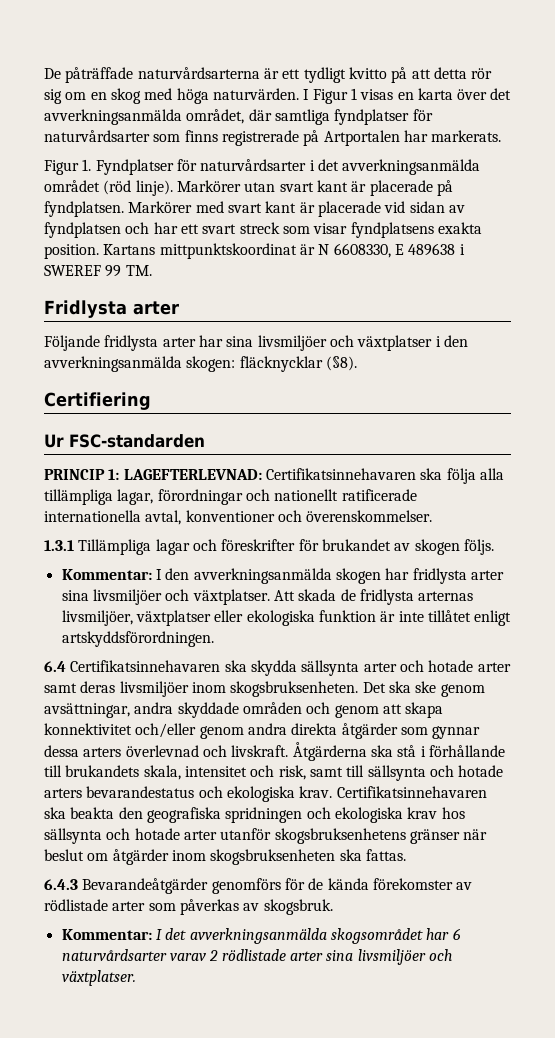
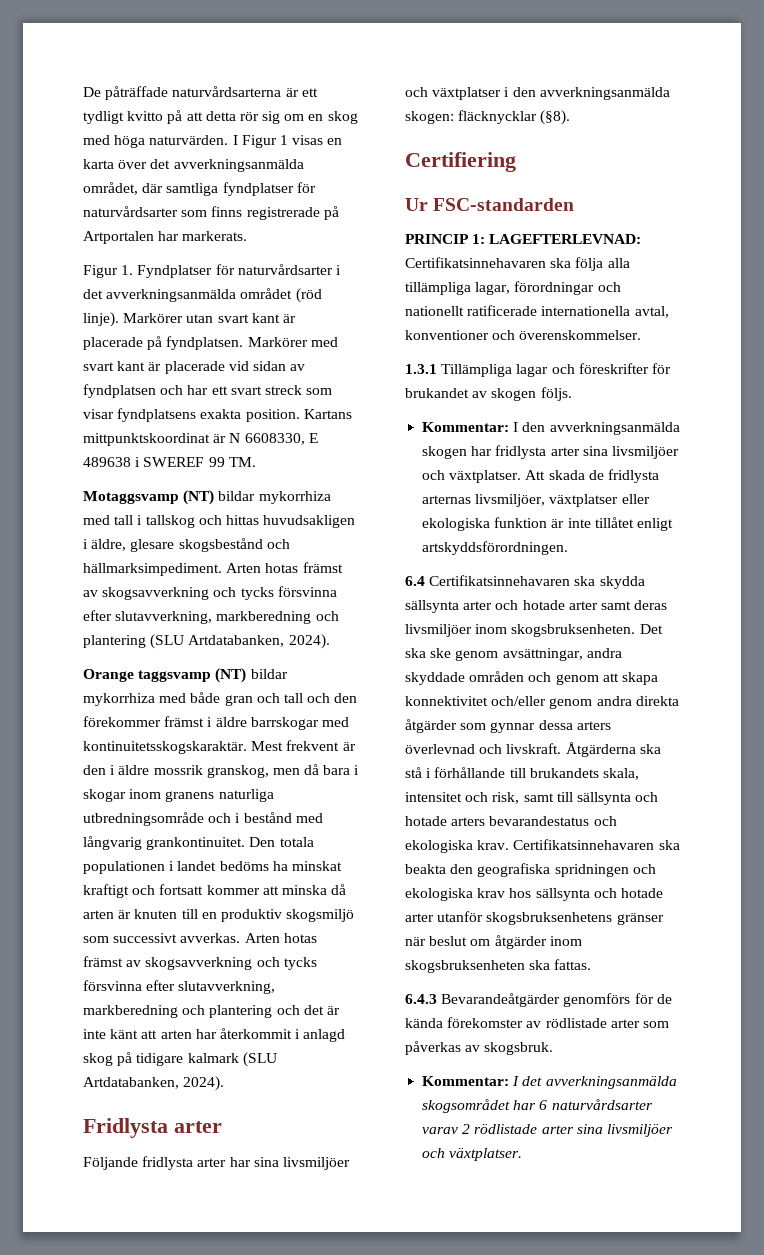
(152, 270) none -> [83,490,331,505] [83,515,356,528] [83,538,290,552] [83,562,343,576] [83,586,337,600] [83,610,339,624] [83,634,330,649] [83,668,288,683] [83,692,358,706] [83,716,349,730] [83,740,356,754] [83,764,360,778] [83,789,274,802] [83,812,323,826] [83,836,314,850] [83,861,342,874] [83,884,347,898] [83,909,355,922] [83,933,317,943] [83,956,317,970] [83,980,276,994] [83,1005,340,1018] [83,1028,346,1042] [83,1052,277,1067] [83,1076,225,1091] // Motaggsvamp (NT) bildar mykorrhiza med tall i tallskog och hittas huvudsakligen i äldre, glesare skogsbestånd och hällmarksimpediment. Arten hotas främst av skogsavverkning och tycks försvinna efter slutavverkning, markberedning och plantering (SLU Artdatabanken, 2024). // Orange taggsvamp (NT) bildar mykorrhiza med både gran och tall och den förekommer främst i äldre barrskogar med kontinuitetsskogskaraktär. Mest frekvent är den i äldre mossrik granskog, men då bara i skogar inom granens naturliga utbredningsområde och i bestånd med långvarig grankontinuitet. Den totala populationen i landet bedöms ha minskat kraftigt och fortsatt kommer att minska då arten är knuten till en produktiv skogsmiljö som successivt avverkas. Arten hotas främst av skogsavverkning och tycks försvinna efter slutavverkning, markberedning och plantering och det är inte känt att arten har återkommit i anlagd skog på tidigare kalmark (SLU Artdatabanken, 2024).

